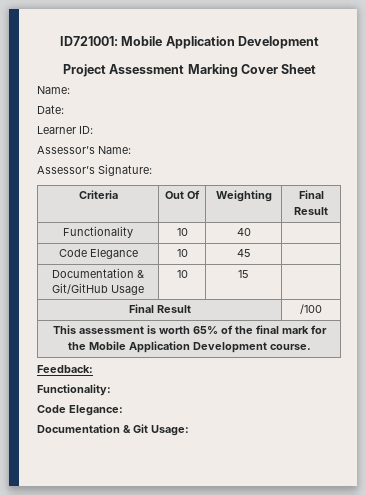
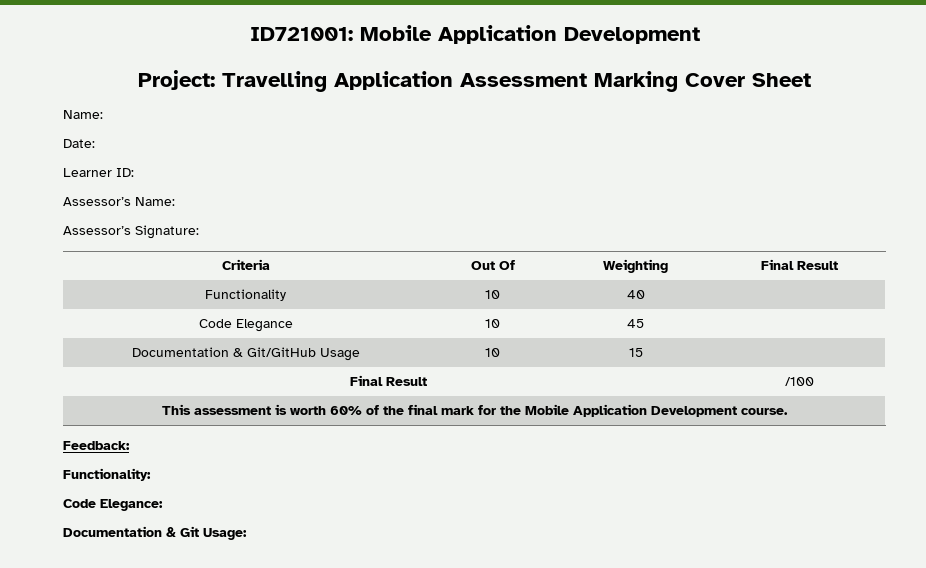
[62,64,106,77] Project -> [138,70,453,92] Project: Travelling Application
[192,326,218,334] 65% -> [330,406,362,415] 60%

